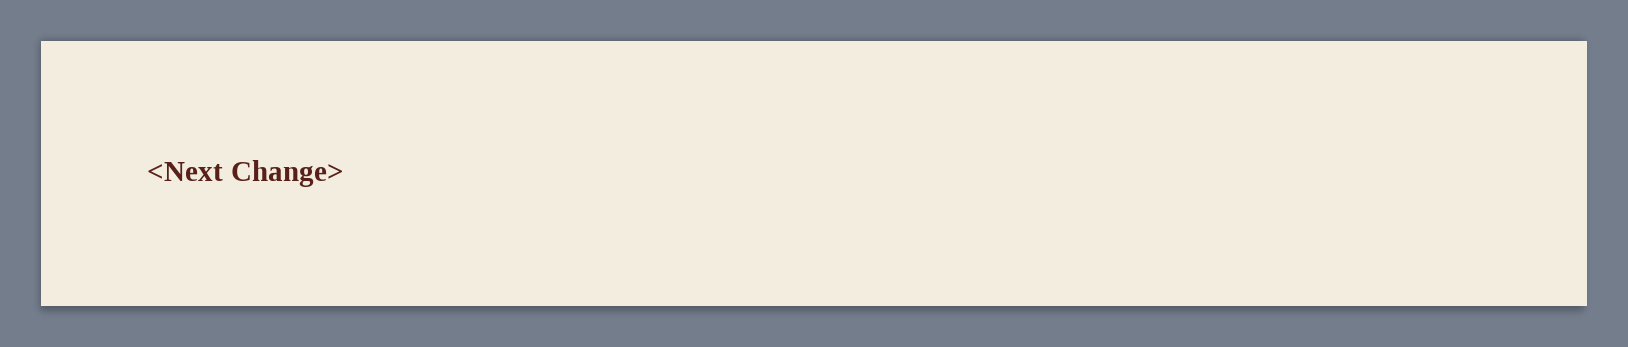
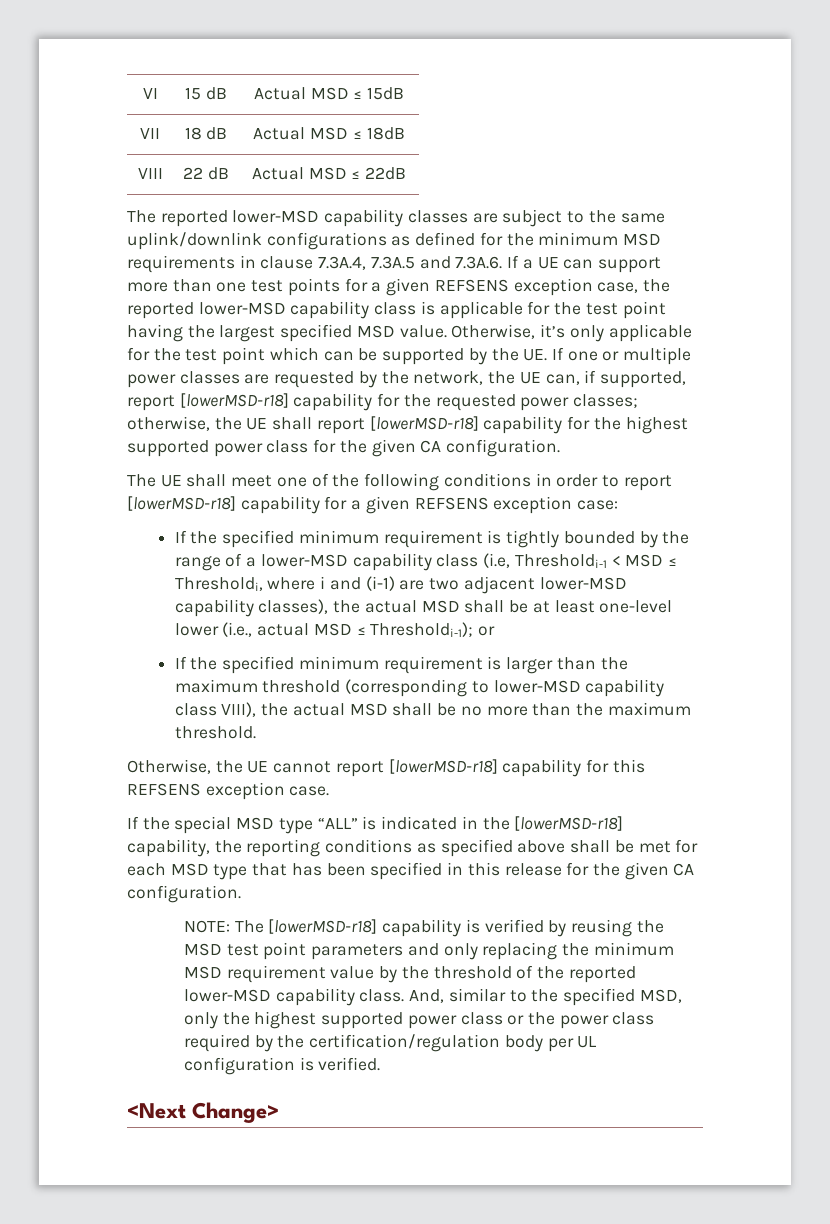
(147, 171) none -> [142,88,158,99] [185,87,227,100] [253,87,405,100] [140,128,160,139] [184,127,228,140] [253,127,405,140] [137,168,163,179] [183,167,229,180] [251,167,407,180] [127,209,665,227] [127,232,662,250] [127,255,661,273] [127,278,670,296] [127,301,666,319] [127,324,692,342] [127,347,692,365] [127,370,686,388] [127,393,639,411] [127,416,688,434] [127,439,561,457] [127,473,672,491] [127,496,619,514] [174,530,690,548] [174,553,677,571] [174,576,627,594] [174,599,673,617] [174,622,496,637] [174,656,628,674] [174,679,665,697] [174,702,691,717] [174,726,256,739] [127,759,645,777] [127,782,330,800] [127,816,624,834] [127,839,699,857] [127,862,695,880] [127,885,241,903] [183,919,664,937] [183,942,674,960] [183,965,636,983] [183,988,682,1006] [183,1011,655,1029] [183,1034,598,1052] [183,1057,381,1075] VI | 15 dB | Actual MSD ≤ 15dB // VII | 18 dB | Actual MSD ≤ 18dB // VIII | 22 dB | Actual MSD ≤ 22dB // The reported lower-MSD capability classes are subject to the same uplink/downlink configurations as defined for the minimum MSD requirements in clause 7.3A.4, 7.3A.5 and 7.3A.6. If a UE can support more than one test points for a given REFSENS exception case, the reported lower-MSD capability class is applicable for the test point having the largest specified MSD value. Otherwise, it’s only applicable for the test point which can be supported by the UE. If one or multiple power classes are requested by the network, the UE can, if supported, report [lowerMSD-r18] capability for the requested power classes; otherwise, the UE shall report [lowerMSD-r18] capability for the highest supported power class for the given CA configuration. // The UE shall meet one of the following conditions in order to report [lowerMSD-r18] capability for a given REFSENS exception case: // If the specified minimum requirement is tightly bounded by the range of a lower-MSD capability class (i.e, Thresholdi-1 < MSD ≤ Thresholdi, where i and (i-1) are two adjacent lower-MSD capability classes), the actual MSD shall be at least one-level lower (i.e., actual MSD ≤ Thresholdi-1); or // If the specified minimum requirement is larger than the maximum threshold (corresponding to lower-MSD capability class VIII), the actual MSD shall be no more than the maximum threshold. // Otherwise, the UE cannot report [lowerMSD-r18] capability for this REFSENS exception case. // If the special MSD type “ALL” is indicated in the [lowerMSD-r18] capability, the reporting conditions as specified above shall be met for each MSD type that has been specified in this release for the given CA configuration. // NOTE: The [lowerMSD-r18] capability is verified by reusing the MSD test point parameters and only replacing the minimum MSD requirement value by the threshold of the reported lower-MSD capability class. And, similar to the specified MSD, only the highest supported power class or the power class required by the certification/regulation body per UL configuration is verified. //

